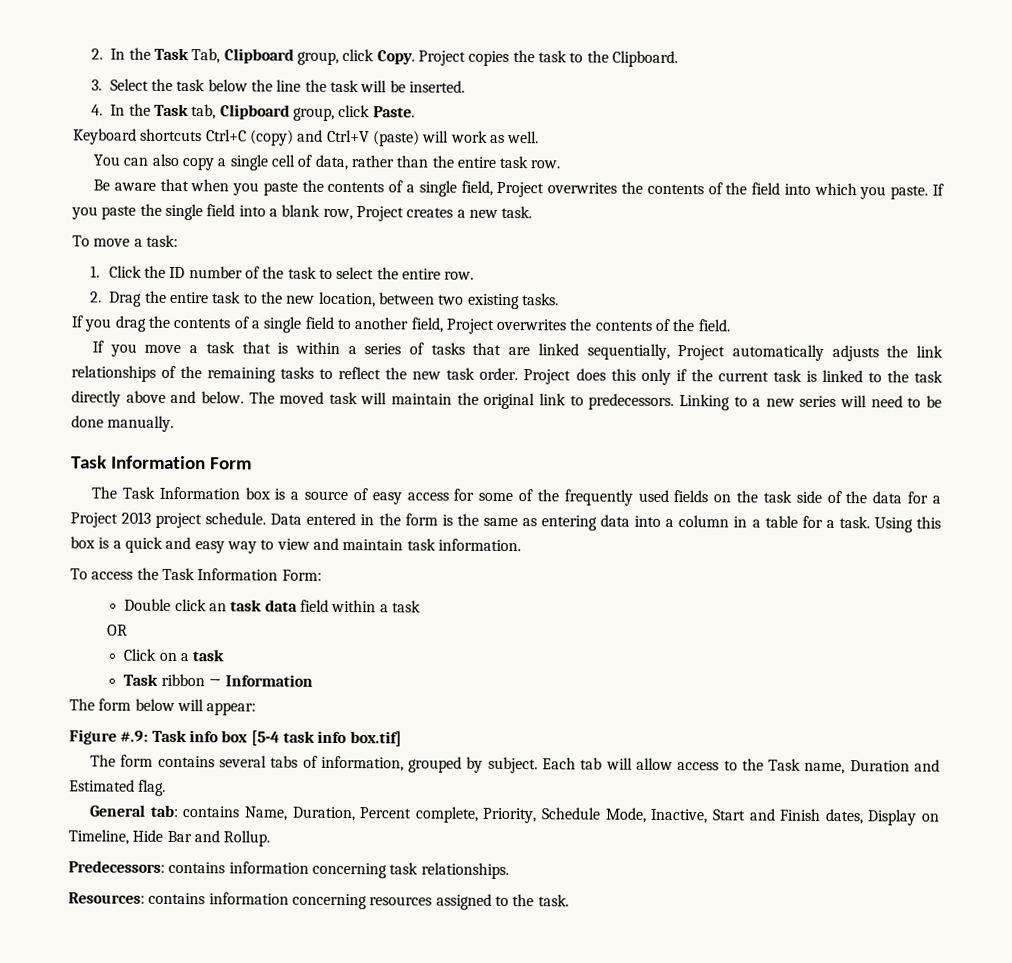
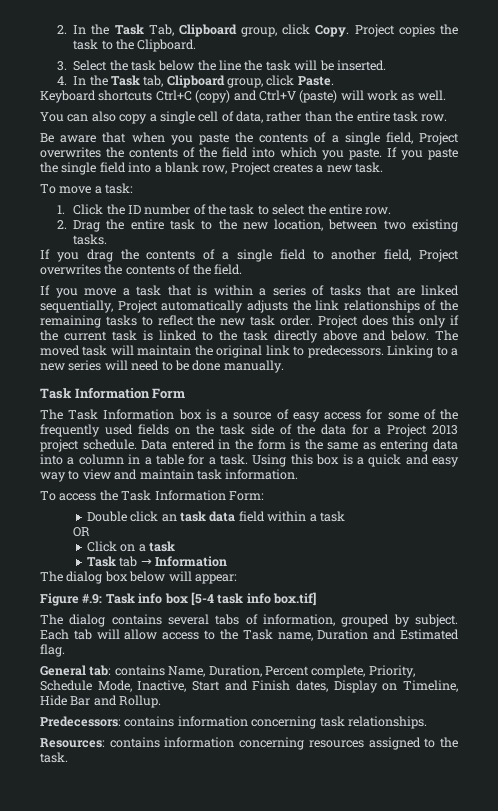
[160,673,205,687] ribbon -> [119,556,138,567] tab
[98,698,132,711] form -> [66,571,128,584] dialog box
[120,754,154,767] form -> [69,614,106,627] dialog

